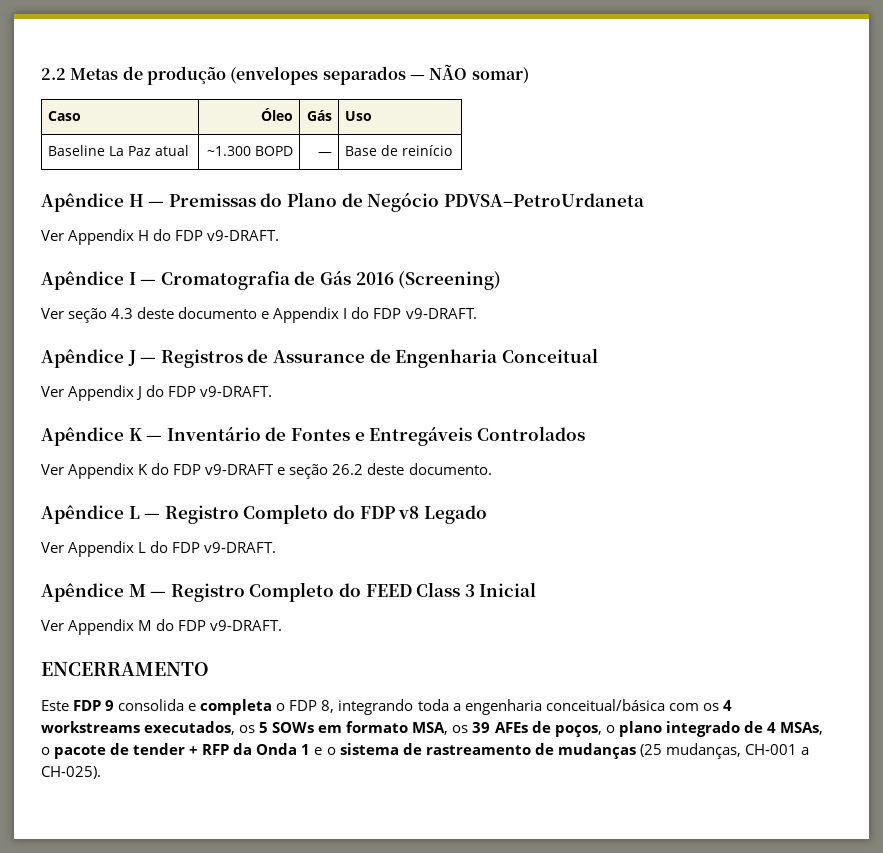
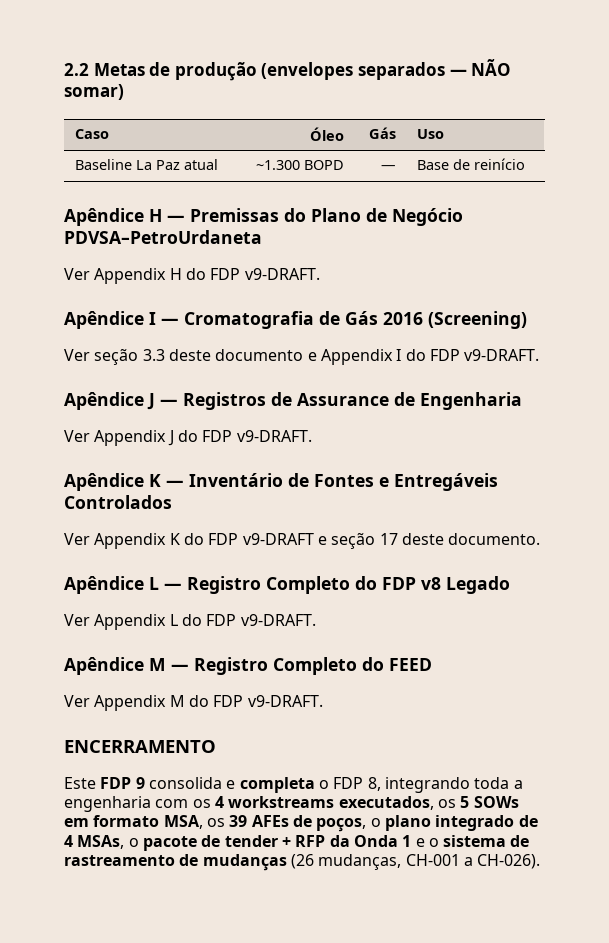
[111,308,134,319] 4.3 -> [142,349,165,361] 3.3
[501,348,598,363] Conceitual -> (522, 401) none
[332,464,364,475] 26.2 -> [379,533,398,545] 17
[416,582,537,597] Class 3 Inicial -> (432, 664) none
[545,699,665,711] conceitual/básica -> (151, 804) none
[639,744,662,757] (25 -> [290,854,314,869] (26
[41,766,101,779] CH-025). -> [477,854,541,869] CH-026).

